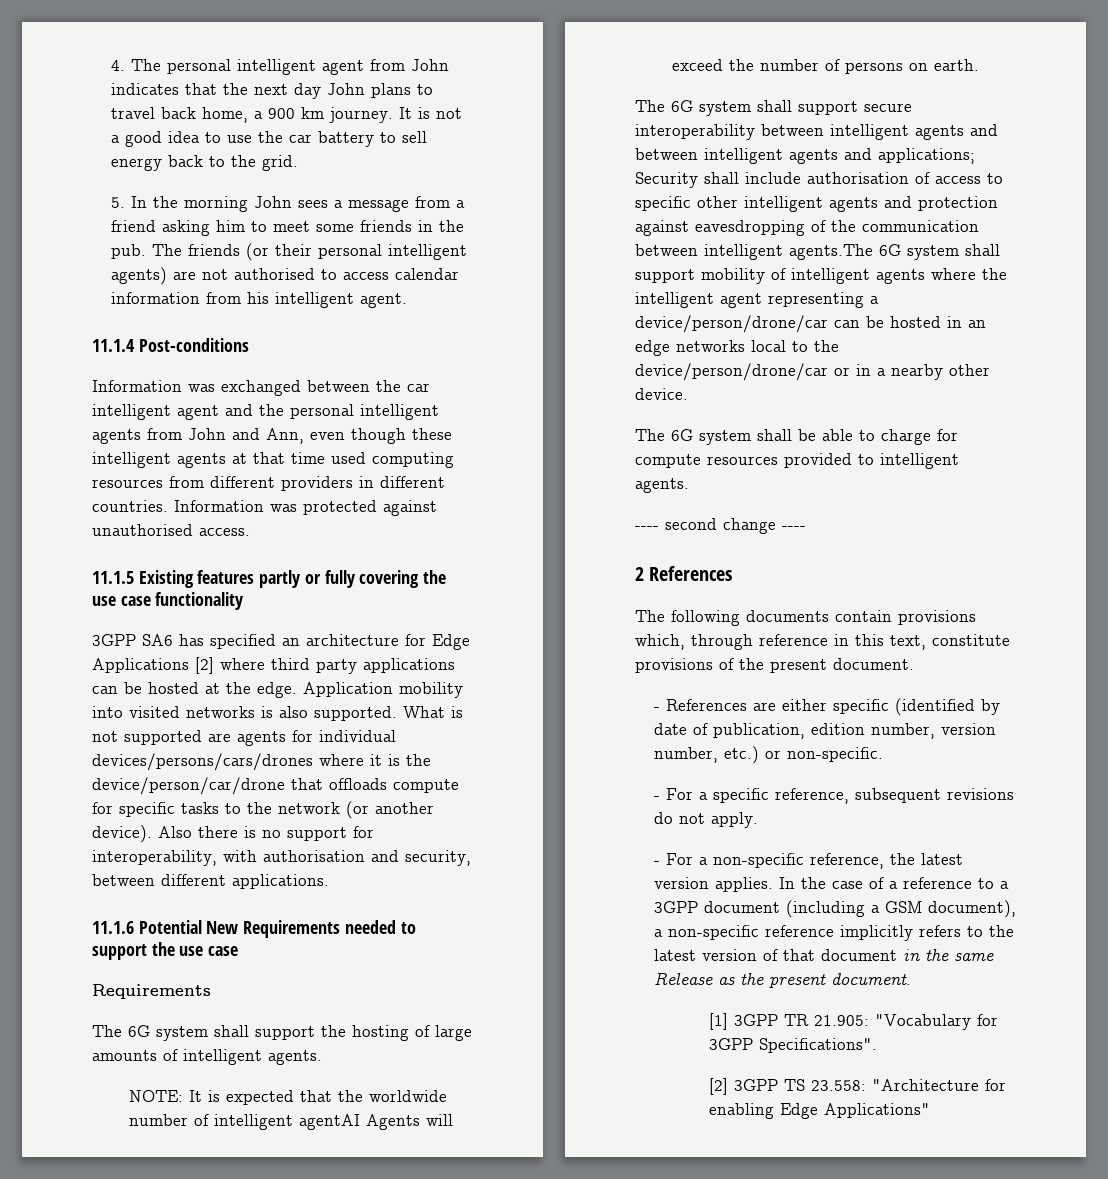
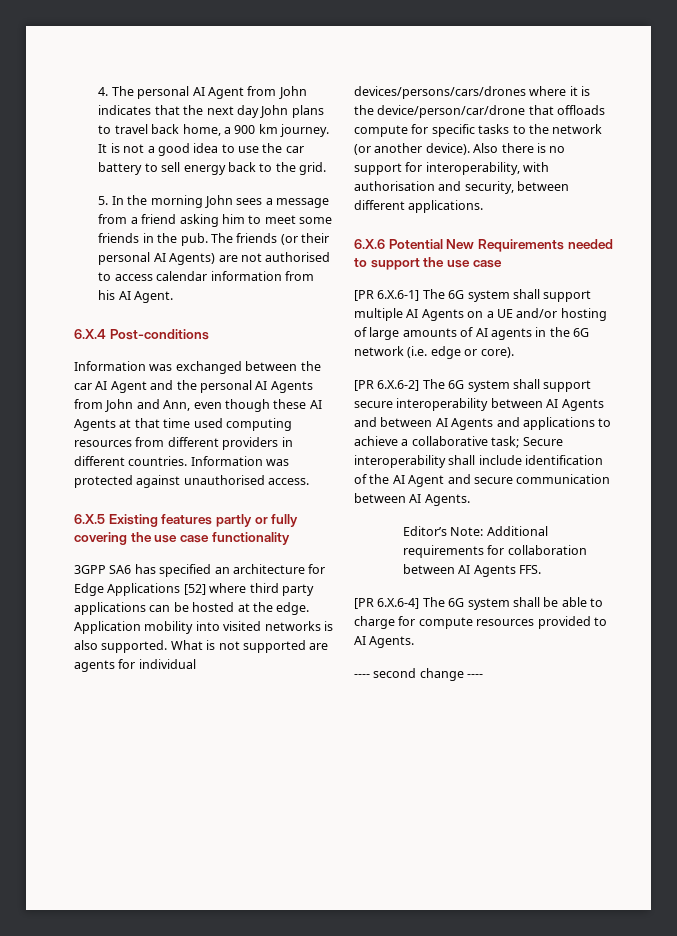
[236,59,364,75] intelligent agent -> [192,87,244,99] AI Agent
[387,244,467,260] [110,267,167,285] intelligent agents) -> [153,253,216,265] AI Agents)
[274,292,407,308] [92,339,135,352] intelligent agent. // 11.1.4 -> [118,291,174,303] [74,329,106,339] AI Agent. // 6.X.4
[92,404,219,420] intelligent agent -> [95,381,147,393] AI Agent
[360,404,439,420] [92,429,141,444] intelligent agents -> [255,381,313,393] AI Agents
[92,452,226,468] intelligent agents -> [309,400,322,409] [74,419,116,431] AI Agents
[92,571,134,584] 11.1.5 -> [74,514,105,524] 6.X.5
[195,657,214,674] [2] -> [183,584,206,595] [52]
[92,921,134,934] 11.1.6 -> [354,239,385,249] 6.X.6
[92,984,211,999] [92,1025,346,1041] Requirements // The 6G system shall support the -> [354,289,592,302] [354,308,558,321] [PR 6.X.6-1] The 6G system shall support multiple AI Agents on a UE and/or
[183,1049,322,1065] [129,1090,448,1105] [129,1114,454,1130] [672,59,980,74] intelligent agents. // NOTE: It is expected that the worldwide number of intelligent agentAI Agents will exceed the number of persons on earth. // -> [475,327,589,340] [354,346,514,359] [354,380,420,391] AI agents in the 6G network (i.e. edge or core). // [PR 6.X.6-2]
[830,124,998,140] [635,148,975,164] [635,172,1003,188] [635,196,998,212] [635,220,979,236] [635,244,1000,260] [635,268,1007,284] [635,292,879,308] [635,315,986,333] [635,340,839,356] [635,363,990,381] [635,388,688,400] intelligent agents and between intelligent agents and applications; Security shall include authorisation of access to specific other intelligent agents and protection against eavesdropping of the communication between intelligent agents.The 6G system shall support mobility of intelligent agents where the intelligent agent representing a device/person/drone/car can be hosted in an edge networks local to the device/person/drone/car or in a nearby other device. // -> [546,399,604,411] [354,417,612,430] [354,436,563,448] [354,455,604,468] [354,474,611,487] [354,493,470,506] [402,526,548,536] [402,545,587,558] [402,564,541,577] [354,598,420,609] AI Agents and between AI Agents and applications to achieve a collaborative task; Secure interoperability shall include identification of the AI Agent and secure communication between AI Agents. // Editor’s Note: Additional requirements for collaboration between AI Agents FFS. // [PR 6.X.6-4]
[880,453,959,469] [635,478,689,493] intelligent agents. -> [354,636,415,648] AI Agents.
[635,566,733,581] [635,610,976,626] [635,634,1010,650] [635,658,914,673] [653,698,1000,716] [653,723,996,739] [653,746,883,764] [653,788,1014,804] [653,812,758,828] [653,853,963,869] [653,877,1009,892] [653,900,1016,918] [653,925,1014,941] [653,949,994,961] [653,972,911,988] [709,1013,999,1030] [709,1038,878,1053] [709,1078,1007,1095] [709,1103,931,1119] // 2 References // The following documents contain provisions which, through reference in this text, constitute provisions of the present document. // - References are either specific (identified by date of publication, edition number, version number, etc.) or non-specific. // - For a specific reference, subsequent revisions do not apply. // - For a non-specific reference, the latest version applies. In the case of a reference to a 3GPP document (including a GSM document), a non-specific reference implicitly refers to the latest version of that document in the same Release as the present document. // [1] 3GPP TR 21.905: "Vocabulary for 3GPP Specifications". // [2] 3GPP TS 23.558: "Architecture for enabling Edge Applications" -> (484, 676) none

